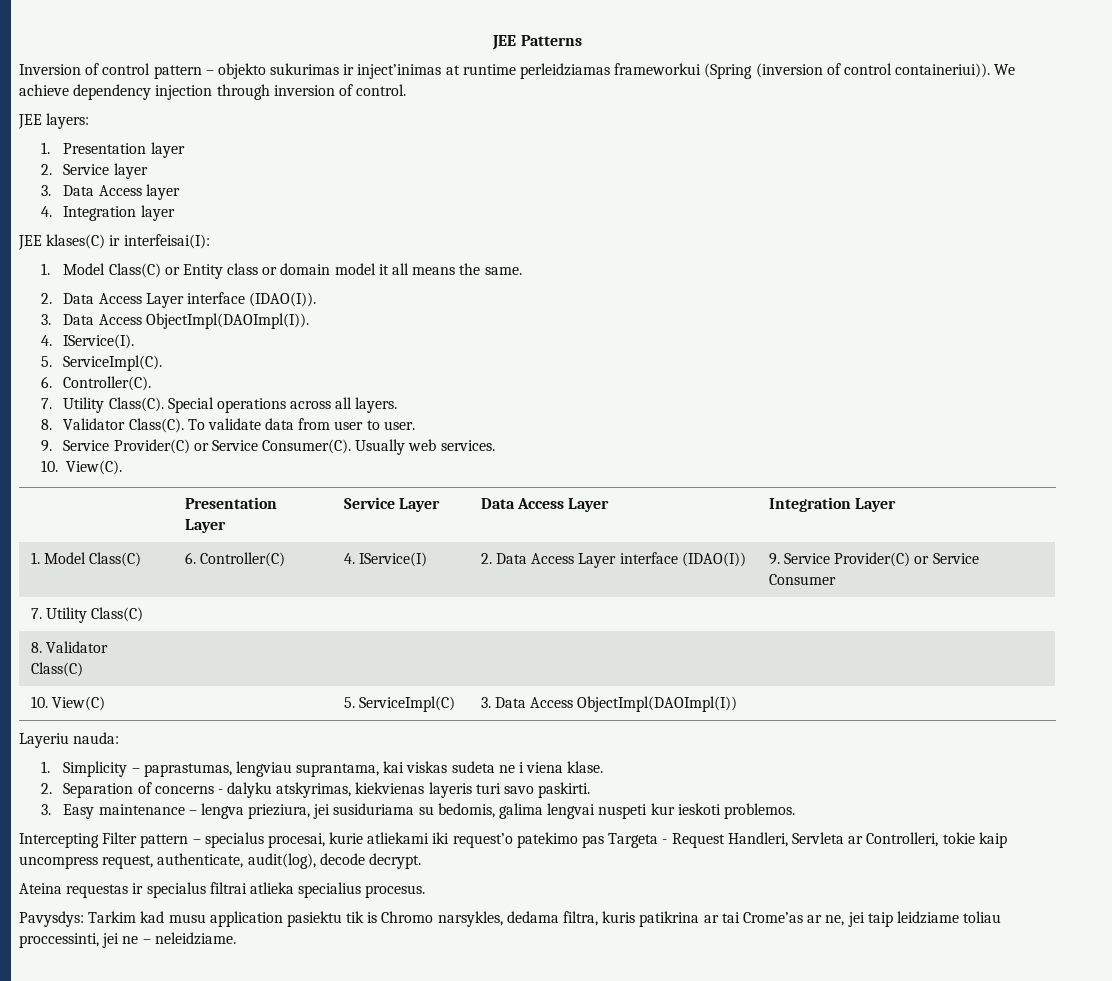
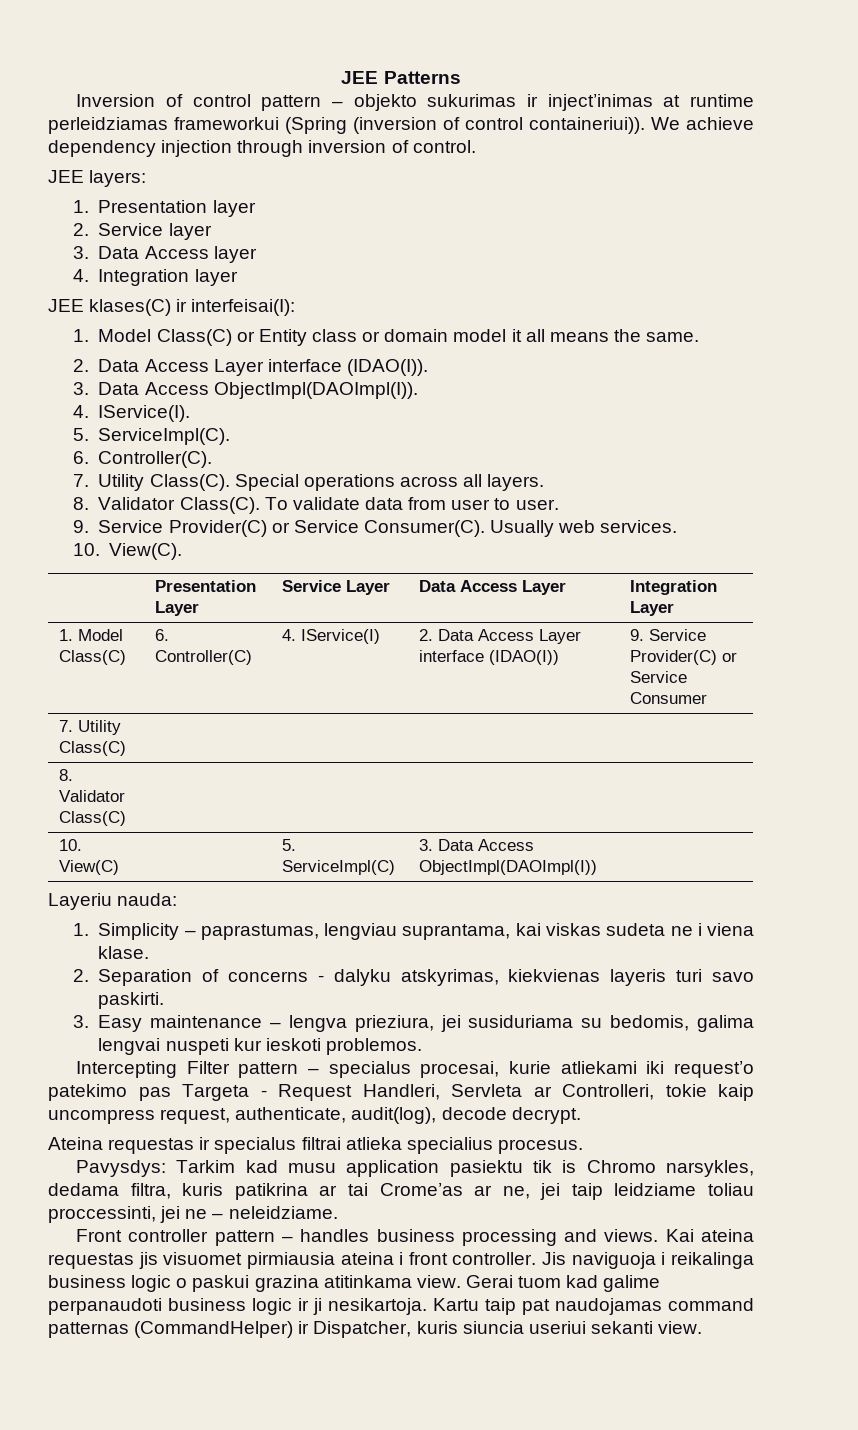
(236, 938) none -> [76,1229,755,1246] [48,1252,754,1269] [48,1275,661,1292] [48,1298,754,1315] [48,1321,703,1338] // Front controller pattern – handles business processing and views. Kai ateina requestas jis visuomet pirmiausia ateina i front controller. Jis naviguoja i reikalinga business logic o paskui grazina atitinkama view. Gerai tuom kad galime perpanaudoti business logic ir ji nesikartoja. Kartu taip pat naudojamas command patternas (CommandHelper) ir Dispatcher, kuris siuncia useriui sekanti view.

